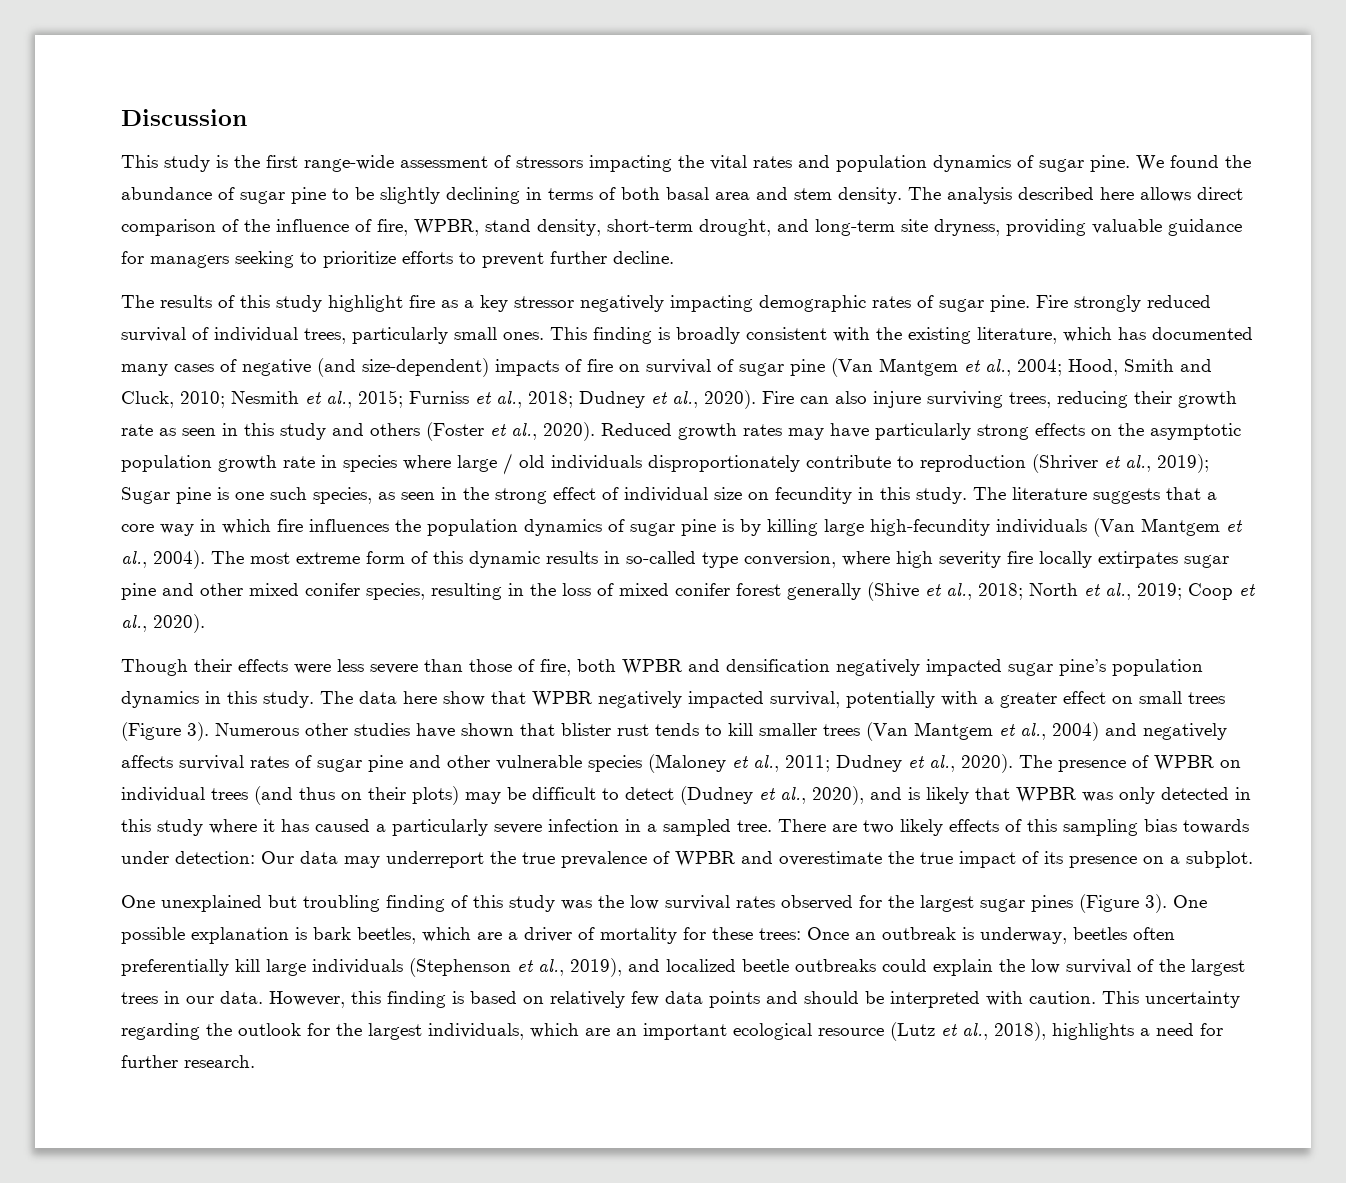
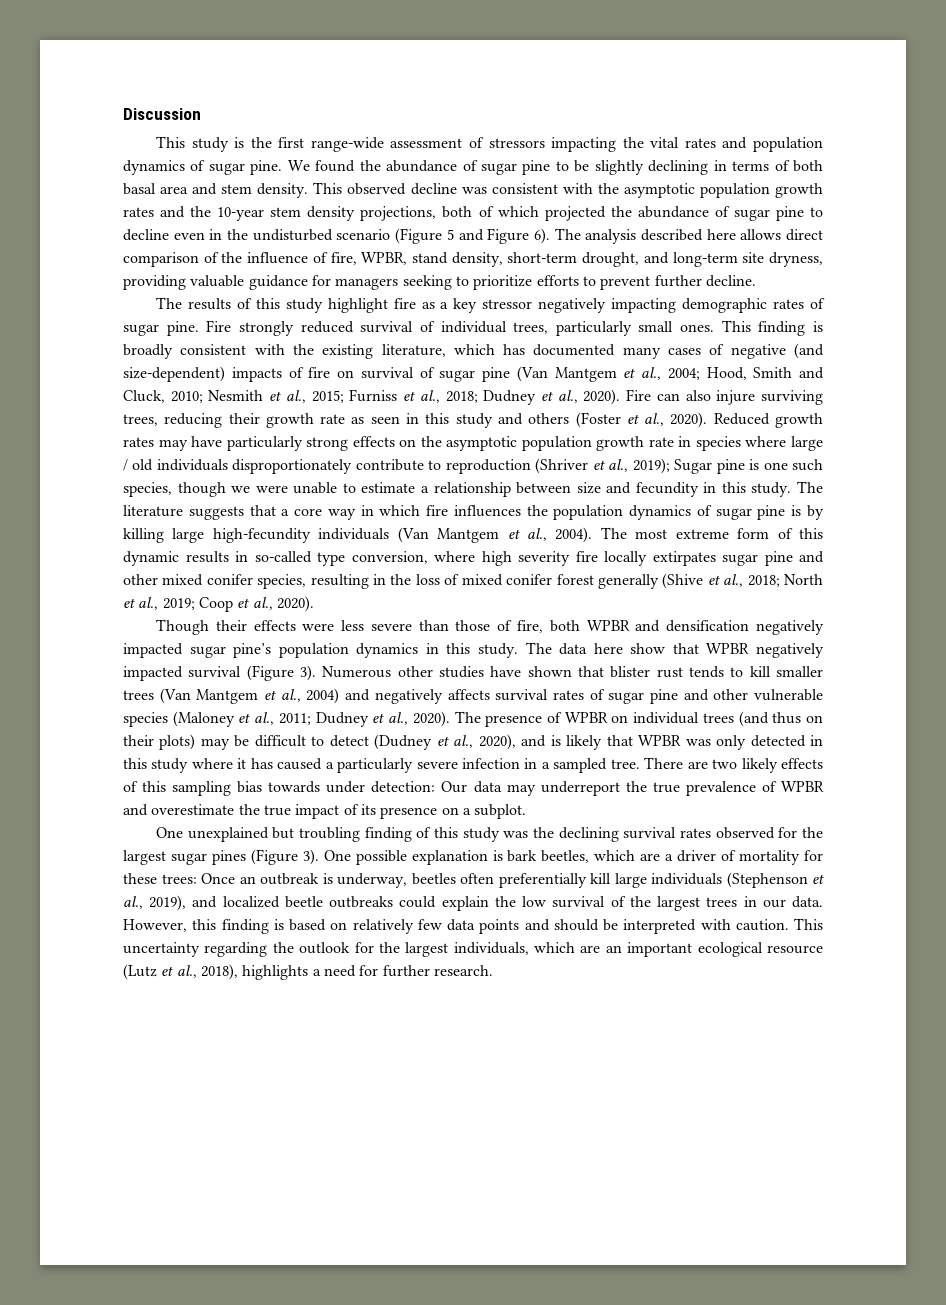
(902, 195) none -> [313,182,823,198] [123,206,823,221] [123,228,550,244] This observed decline was consistent with the asymptotic population growth rates and the 10-year stem density projections, both of which projected the abundance of sugar pine to decline even in the undisturbed scenario (Figure 5 and Figure 6).
[378,487,769,504] as seen in the strong effect of individual size on -> [177,482,632,497] though we were unable to estimate a relationship between size and
[770,691,1225,708] survival, potentially with a greater effect on small trees -> [188,666,242,678] survival
[630,895,659,910] low -> [558,827,619,842] declining

